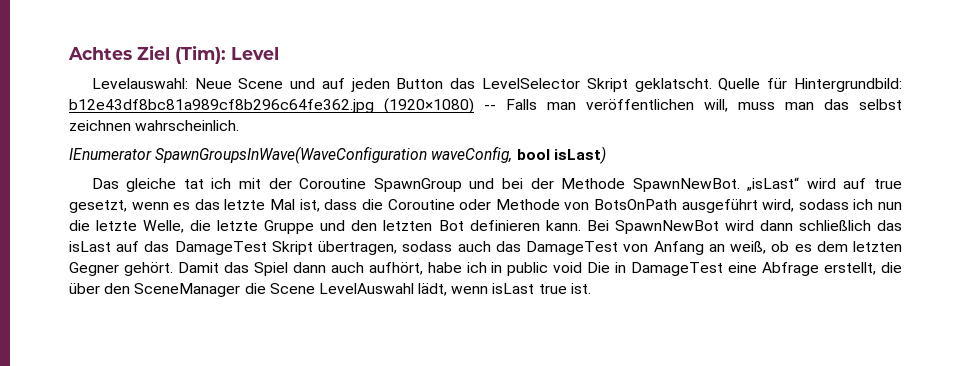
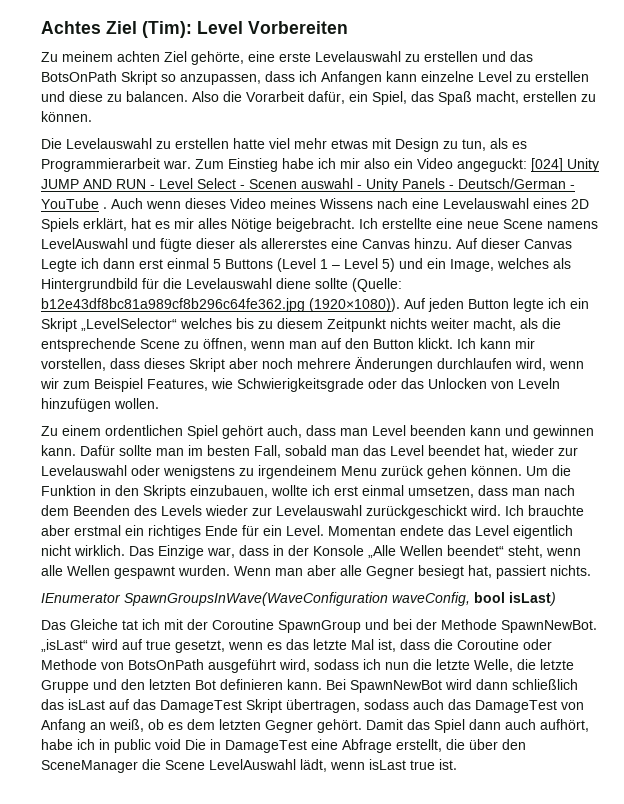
[91,78,903,92] [69,98,902,114] [69,120,240,131] // Levelauswahl: Neue Scene und auf jeden Button das LevelSelector Skript geklatscht. Quelle für Hintergrundbild: b12e43df8bc81a989cf8b296c64fe362.jpg (1920×1080) -- Falls man veröffentlichen will, muss man das selbst zeichnen wahrscheinlich. -> [248,21,348,34] [41,51,533,65] [41,71,589,85] [41,91,596,105] [41,111,92,122] [41,138,527,152] [41,158,599,172] [41,178,575,192] [41,198,589,209] [41,218,598,232] [41,238,572,252] [41,258,571,272] [41,278,402,292] [41,298,589,312] [41,318,561,332] [41,338,535,352] [41,357,584,372] [40,378,560,392] [41,398,159,412] [41,425,594,439] [41,445,578,458] [41,465,571,479] [41,485,575,499] [41,505,584,519] [41,525,573,539] [41,545,581,559] [41,565,591,579] Vorbereiten // Zu meinem achten Ziel gehörte, eine erste Levelauswahl zu erstellen und das BotsOnPath Skript so anzupassen, dass ich Anfangen kann einzelne Level zu erstellen und diese zu balancen. Also die Vorarbeit dafür, ein Spiel, das Spaß macht, erstellen zu können. // Die Levelauswahl zu erstellen hatte viel mehr etwas mit Design zu tun, als es Programmierarbeit war. Zum Einstieg habe ich mir also ein Video angeguckt: [024] Unity JUMP AND RUN - Level Select - Scenen auswahl - Unity Panels - Deutsch/German - YouTube . Auch wenn dieses Video meines Wissens nach eine Levelauswahl eines 2D Spiels erklärt, hat es mir alles Nötige beigebracht. Ich erstellte eine neue Scene namens LevelAuswahl und fügte dieser als allererstes eine Canvas hinzu. Auf dieser Canvas Legte ich dann erst einmal 5 Buttons (Level 1 – Level 5) und ein Image, welches als Hintergrundbild für die Levelauswahl diene sollte (Quelle: b12e43df8bc81a989cf8b296c64fe362.jpg (1920×1080)). Auf jeden Button legte ich ein Skript „LevelSelector“ welches bis zu diesem Zeitpunkt nichts weiter macht, als die entsprechende Scene zu öffnen, wenn man auf den Button klickt. Ich kann mir vorstellen, dass dieses Skript aber noch mehrere Änderungen durchlaufen wird, wenn wir zum Beispiel Features, wie Schwierigkeitsgrade oder das Unlocken von Leveln hinzufügen wollen. // Zu einem ordentlichen Spiel gehört auch, dass man Level beenden kann und gewinnen kann. Dafür sollte man im besten Fall, sobald man das Level beendet hat, wieder zur Levelauswahl oder wenigstens zu irgendeinem Menu zurück gehen können. Um die Funktion in den Skripts einzubauen, wollte ich erst einmal umsetzen, dass man nach dem Beenden des Levels wieder zur Levelauswahl zurückgeschickt wird. Ich brauchte aber erstmal ein richtiges Ende für ein Level. Momentan endete das Level eigentlich nicht wirklich. Das Einzige war, dass in der Konsole „Alle Wellen beendet“ steht, wenn alle Wellen gespawnt wurden. Wenn man aber alle Gegner besiegt hat, passiert nichts.
[126,178,177,192] gleiche -> [70,619,118,630] Gleiche

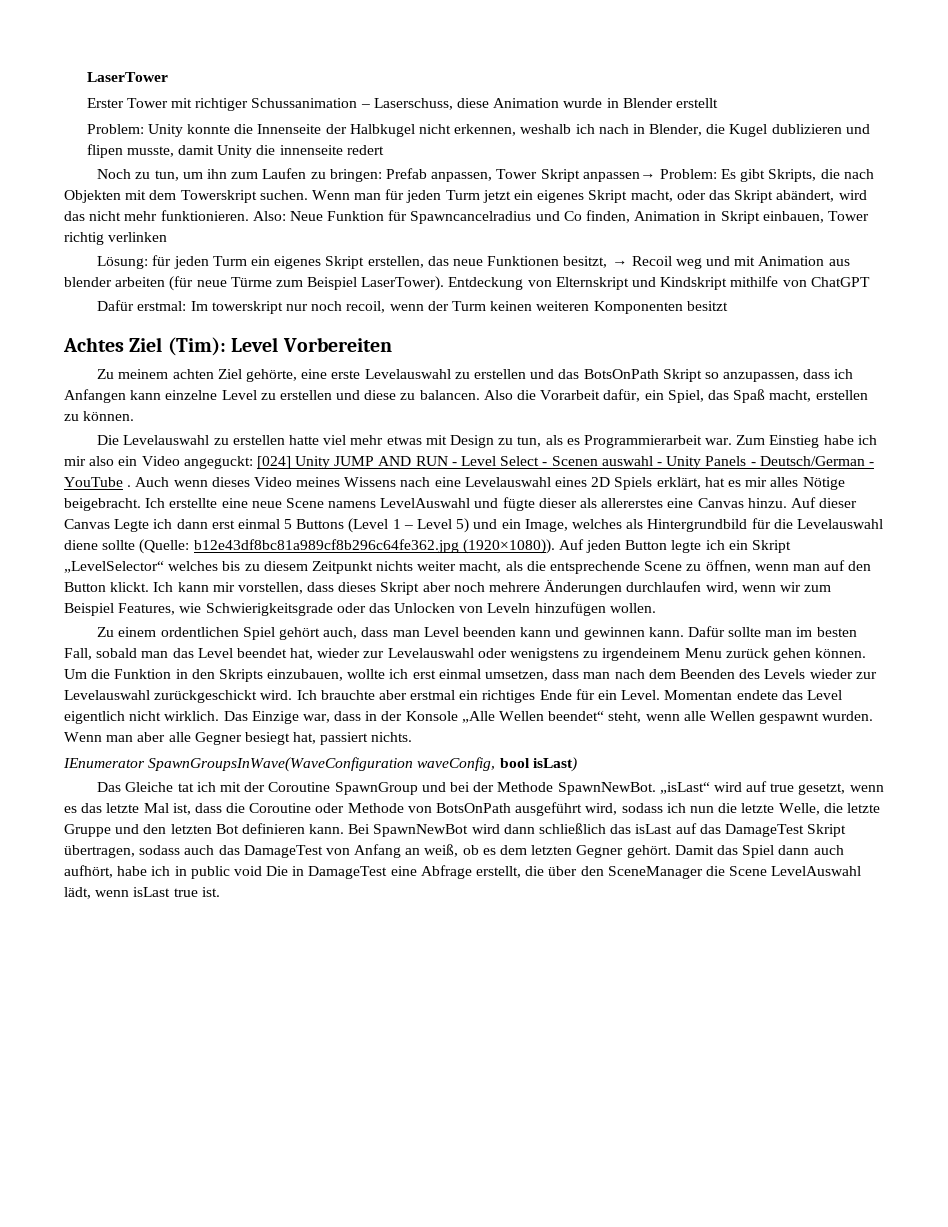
(41, 27) none -> [86,72,168,82] [86,98,718,111] [86,124,870,137] [86,144,384,158] [97,168,874,182] [64,189,867,203] [64,210,869,224] [64,232,168,245] [97,255,850,269] [64,276,870,291] [97,300,728,314] LaserTower // Erster Tower mit richtiger Schussanimation – Laserschuss, diese Animation wurde in Blender erstellt // Problem: Unity konnte die Innenseite der Halbkugel nicht erkennen, weshalb ich nach in Blender, die Kugel dublizieren und flipen musste, damit Unity die innenseite redert // Noch zu tun, um ihn zum Laufen zu bringen: Prefab anpassen, Tower Skript anpassen→ Problem: Es gibt Skripts, die nach Objekten mit dem Towerskript suchen. Wenn man für jeden Turm jetzt ein eigenes Skript macht, oder das Skript abändert, wird das nicht mehr funktionieren. Also: Neue Funktion für Spawncancelradius und Co finden, Animation in Skript einbauen, Tower richtig verlinken // Lösung: für jeden Turm ein eigenes Skript erstellen, das neue Funktionen besitzt, → Recoil weg und mit Animation aus blender arbeiten (für neue Türme zum Beispiel LaserTower). Entdeckung von Elternskript und Kindskript mithilfe von ChatGPT // Dafür erstmal: Im towerskript nur noch recoil, wenn der Turm keinen weiteren Komponenten besitzt //

